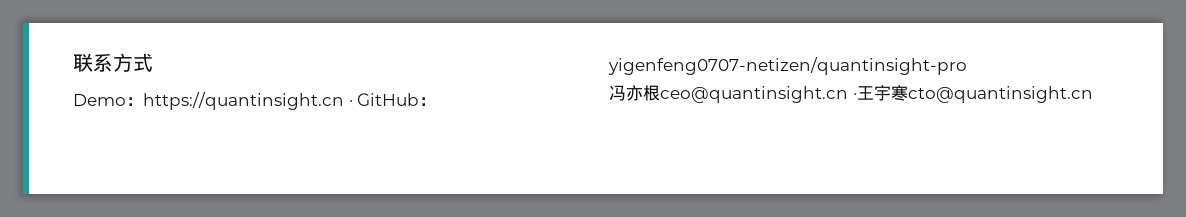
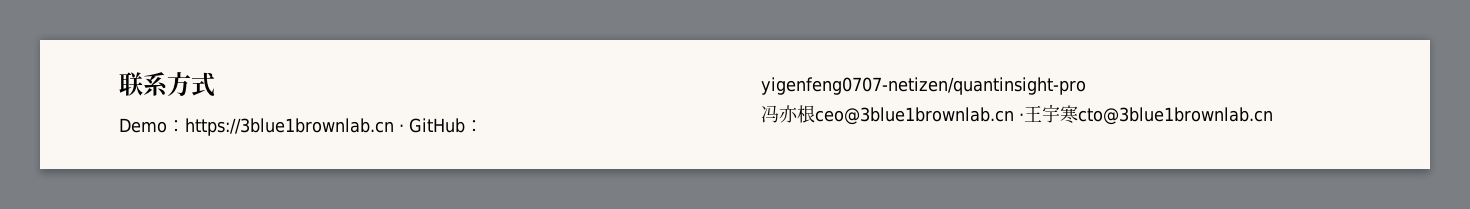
[143,92,344,110] https://quantinsight.cn -> [185,118,394,136] https://3blue1brownlab.cn
[660,86,848,103] ceo@quantinsight.cn -> [815,107,1014,125] ceo@3blue1brownlab.cn
[907,86,1093,103] cto@quantinsight.cn -> [1078,107,1273,125] cto@3blue1brownlab.cn

